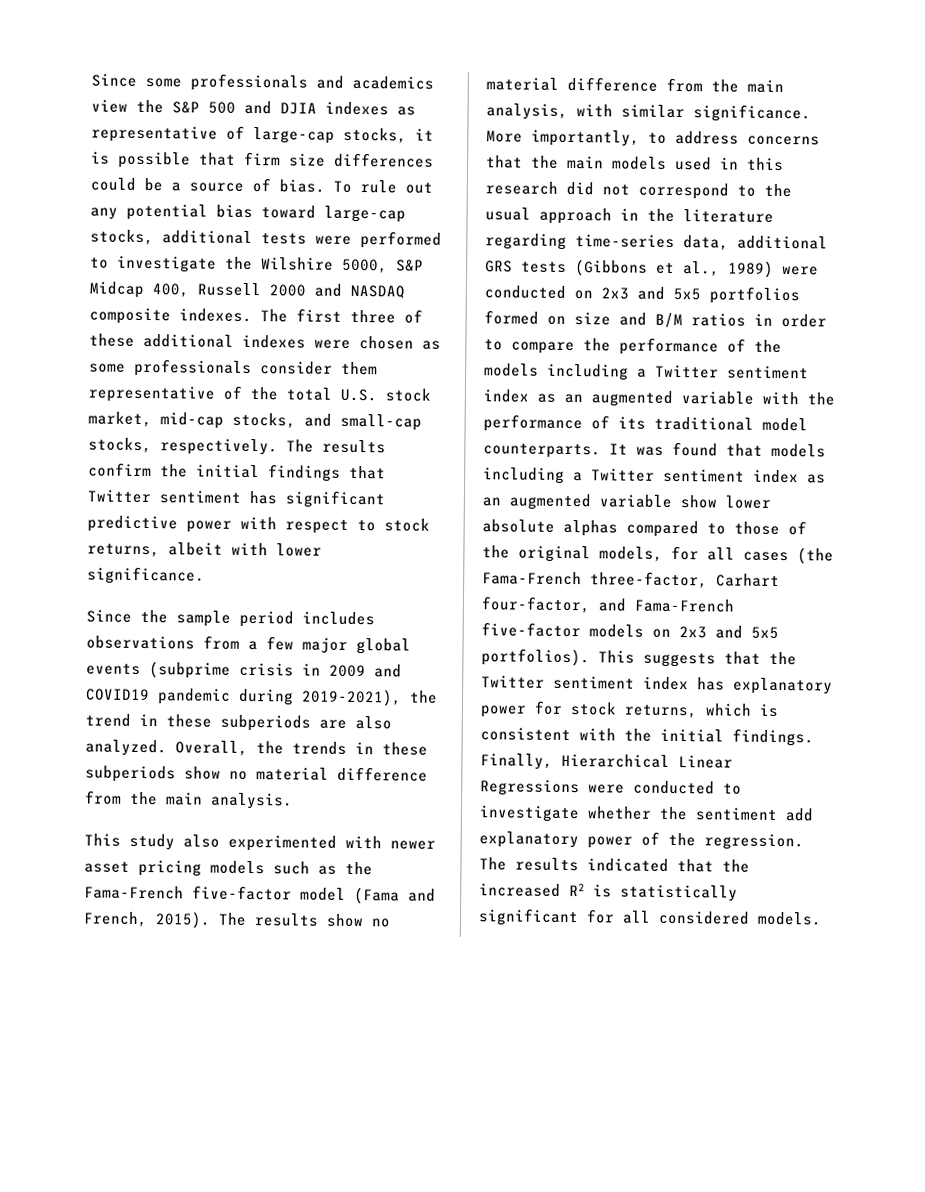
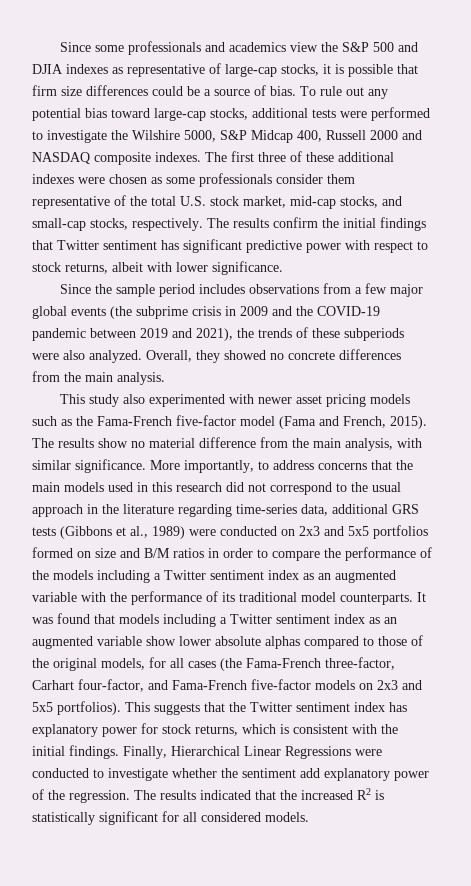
[149,661,231,679] (subprime -> [110,306,188,319] (the subprime
[85,688,438,707] [85,713,347,732] COVID19 pandemic during 2019-2021), the trend in these subperiods are -> [296,306,380,316] [32,327,404,341] [32,353,59,360] the COVID-19 pandemic between 2019 and 2021), the trends of these subperiods were
[256,741,428,756] [85,765,428,783] the trends in these subperiods show no material difference -> [196,349,401,363] they showed no concrete differences

